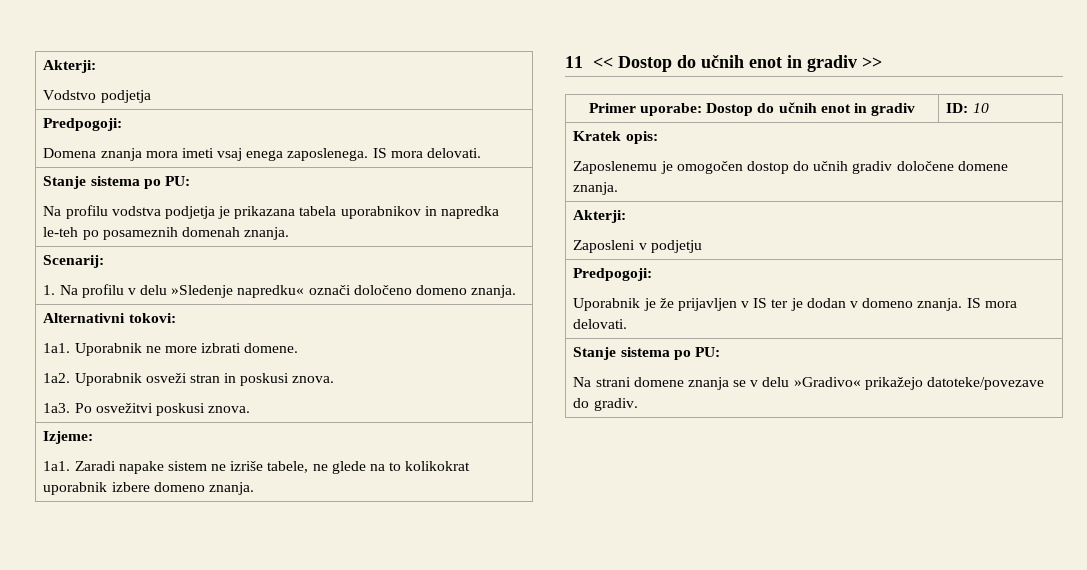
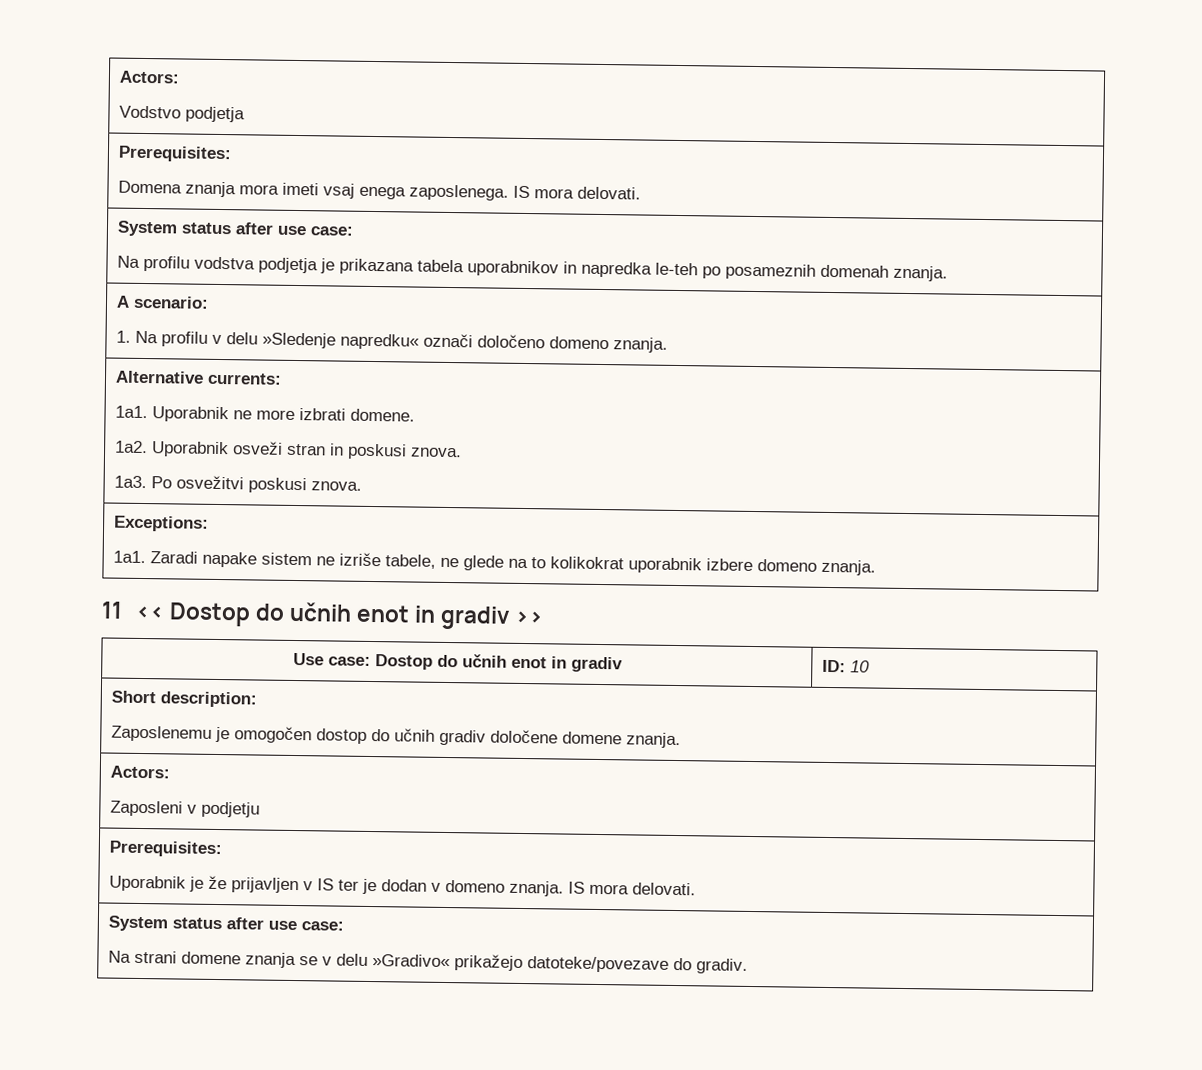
[43,60,97,73] Akterji: -> [118,70,180,84] Actors:
[43,118,123,131] Predpogoji: -> [117,145,232,163] Prerequisites:
[43,176,190,189] Stanje sistema po PU: -> [116,220,354,237] System status after use case:
[43,255,105,268] Scenarij: -> [115,295,209,309] A scenario:
[43,313,176,323] Alternativni tokovi: -> [114,370,282,385] Alternative currents:
[43,431,94,444] Izjeme: -> [113,515,209,532] Exceptions:
[588,103,703,116] Primer uporabe: -> [292,652,371,666] Use case:
[573,131,658,144] Kratek opis: -> [110,690,257,708] Short description:
[573,210,627,223] Akterji: -> [109,765,170,779] Actors:
[573,268,653,281] Predpogoji: -> [108,840,222,858] Prerequisites:
[573,347,720,360] Stanje sistema po PU: -> [107,915,344,932] System status after use case:

